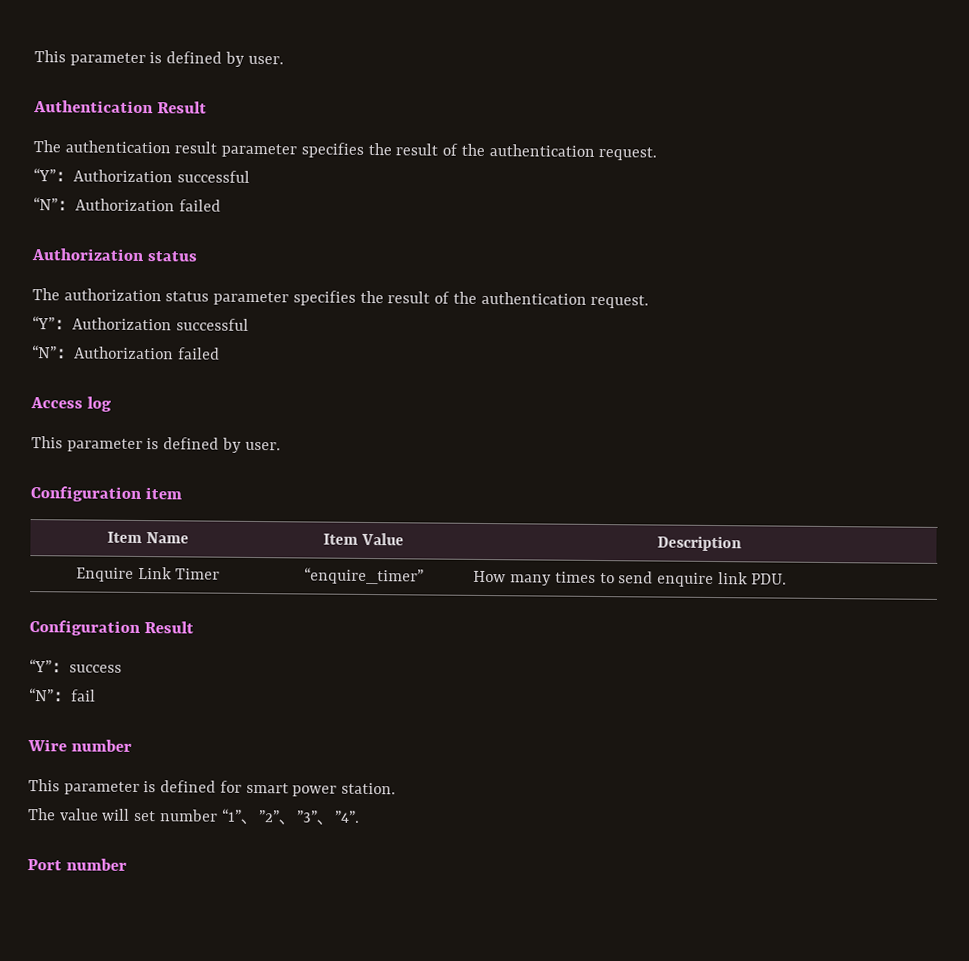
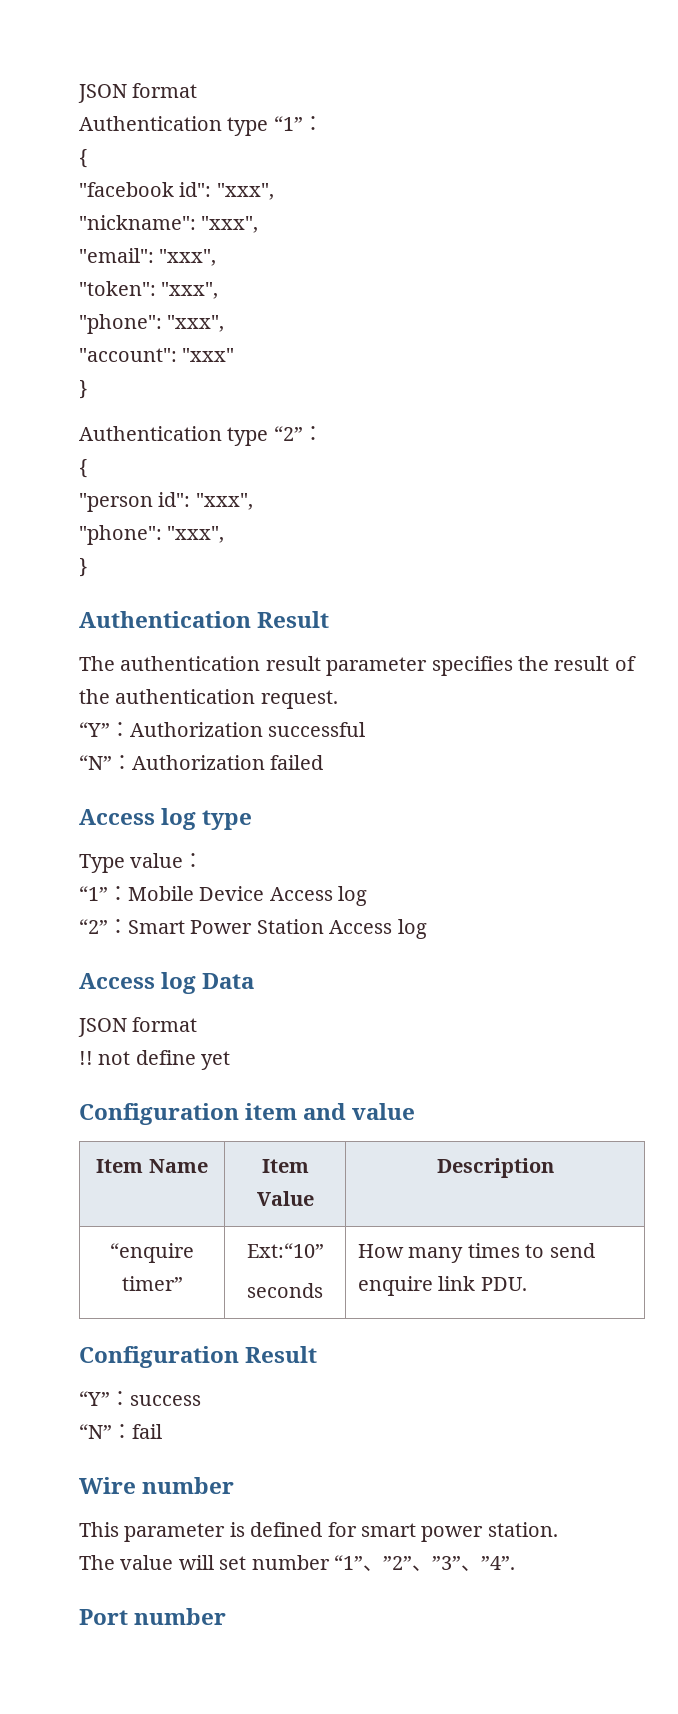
[34,50,284,67] This parameter is defined by user. -> [78,83,198,103] [79,116,323,136] [79,149,88,168] [79,182,274,200] [79,215,259,233] [79,248,217,266] [79,281,219,299] [79,314,225,334] [79,348,235,362] [79,380,88,399] [79,426,323,446] [79,459,88,478] [79,492,253,512] [79,525,225,545] [79,558,88,577] JSON format // Authentication type “1”： // { // "facebook id": "xxx", // "nickname": "xxx", // "email": "xxx", // "token": "xxx", // "phone": "xxx", // "account": "xxx" // } // Authentication type “2”： // { // "person id": "xxx", // "phone": "xxx", // }
[31,248,198,262] [32,288,650,309] [32,316,249,331] [32,345,220,360] [30,396,113,412] [31,436,281,453] Authorization status // The authorization status parameter specifies the result of the authentication request. // “Y”：Authorization successful // “N”：Authorization failed // Access log // This parameter is defined by user. -> [79,808,253,830] [79,853,204,873] [79,886,368,906] [79,919,427,939] [79,972,255,994] [78,1017,198,1037] [79,1050,231,1070] Access log type // Type value： // “1”：Mobile Device Access log // “2”：Smart Power Station Access log // Access log Data // JSON format // !! not define yet
(183, 493) none -> [303,1103,416,1120] and value
[75,566,221,582] [303,567,424,585] Enquire Link Timer | “enquire_timer” -> [110,1243,194,1263] [121,1276,183,1291] [246,1243,324,1258] [246,1283,323,1298] “enquire timer” | Ext:“10” // seconds

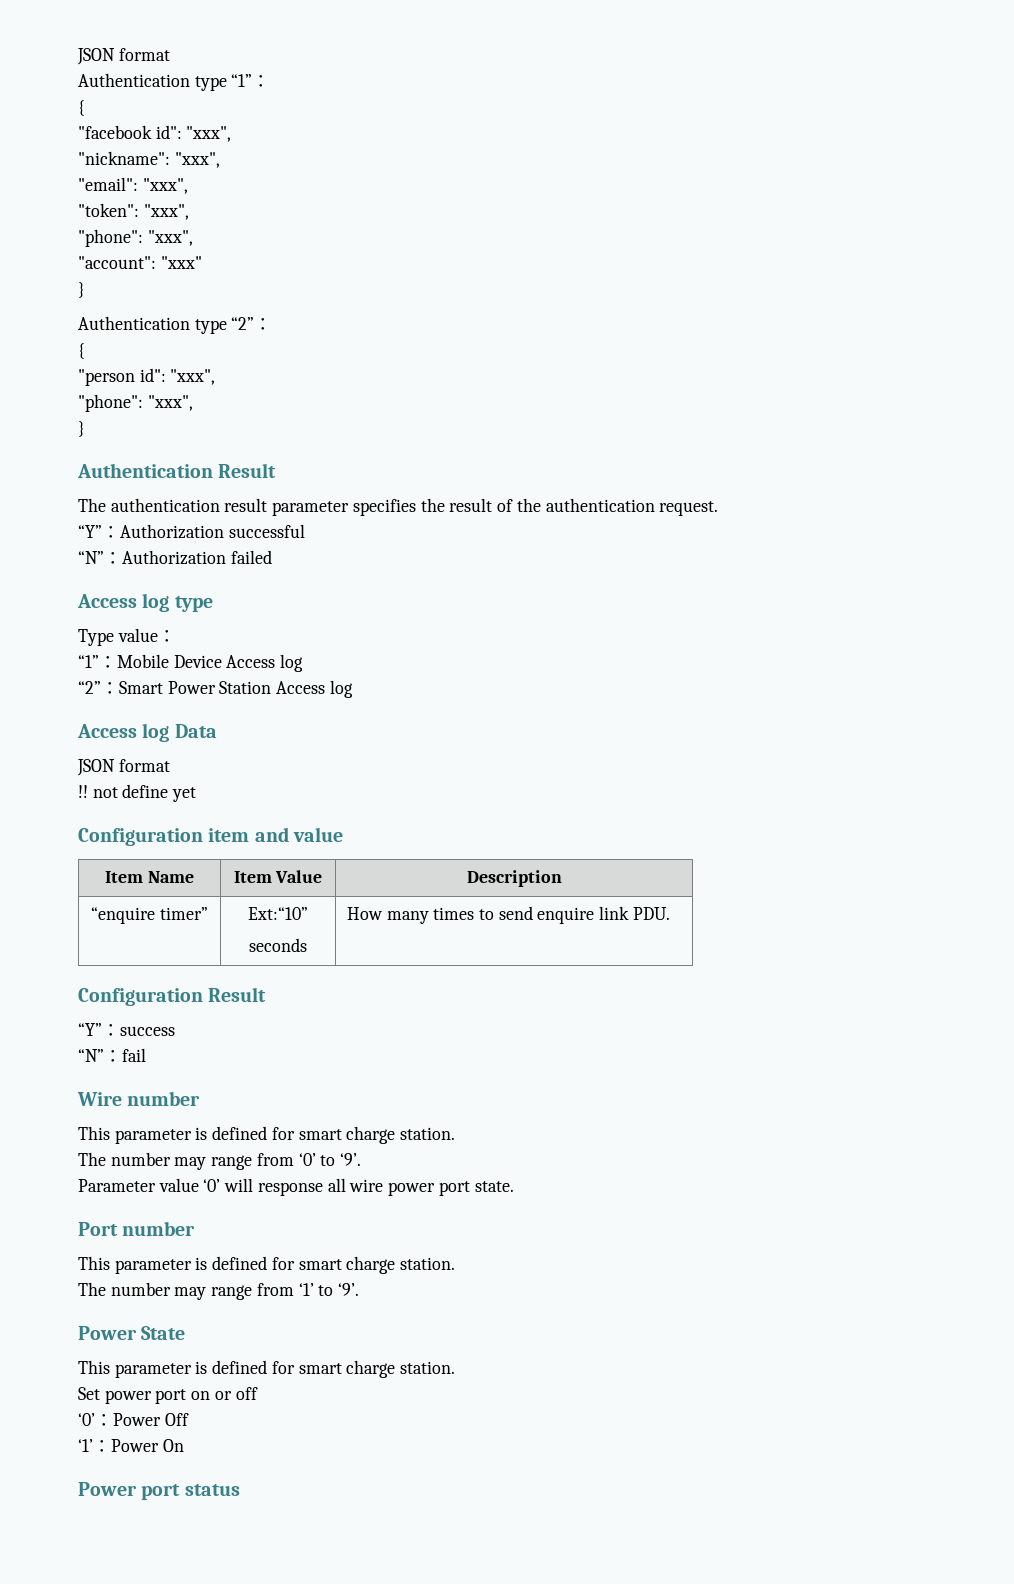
[421,1522,558,1542] [79,1555,515,1571] [79,1608,227,1625] power station. // The value will set number “1”、”2”、”3”、”4”. // Port number -> [346,1126,456,1144] [78,1152,362,1170] [78,1178,514,1196] [78,1221,196,1236] [78,1256,456,1274] [78,1282,360,1300] [78,1326,186,1340] [78,1360,456,1378] [78,1387,258,1404] [78,1413,189,1426] [78,1439,184,1452] [78,1482,240,1500] charge station. // The number may range from ‘0’ to ‘9’. // Parameter value ‘0’ will response all wire power port state. // Port number // This parameter is defined for smart charge station. // The number may range from ‘1’ to ‘9’. // Power State // This parameter is defined for smart charge station. // Set power port on or off // ‘0’：Power Off // ‘1’：Power On // Power port status

